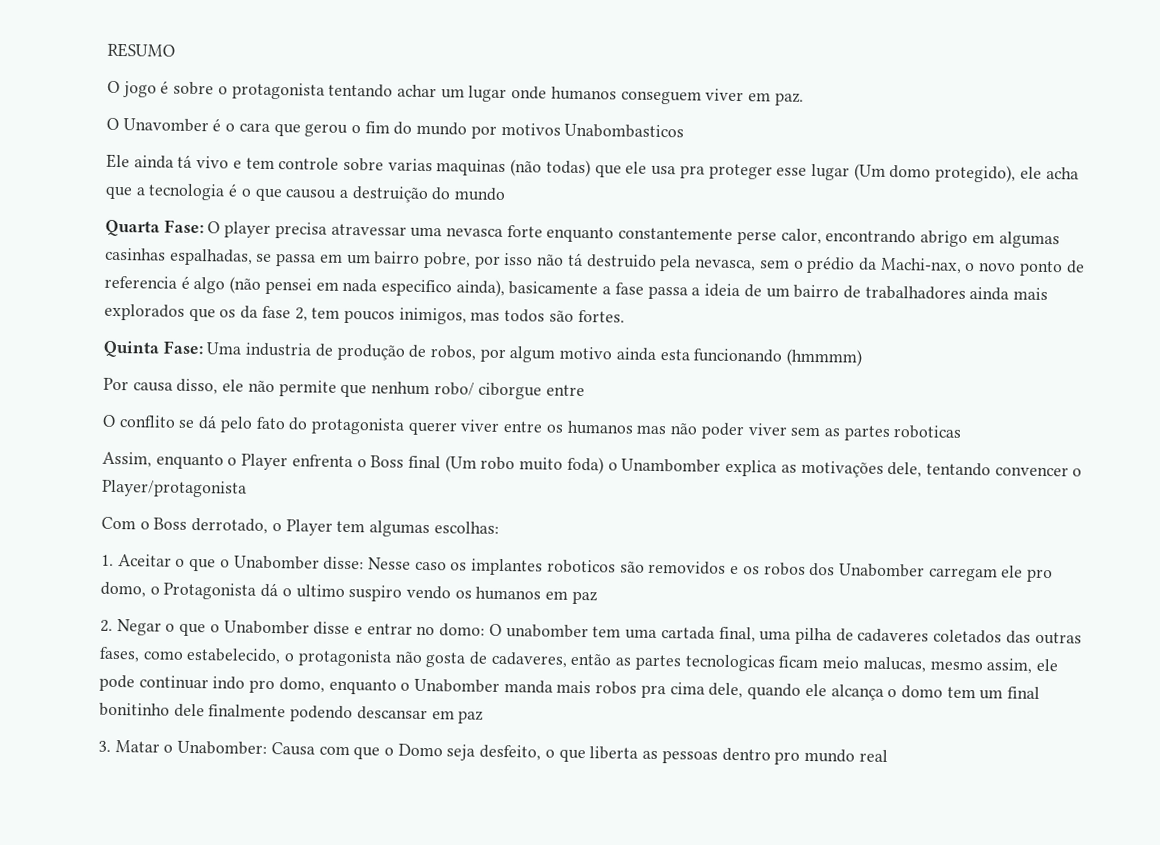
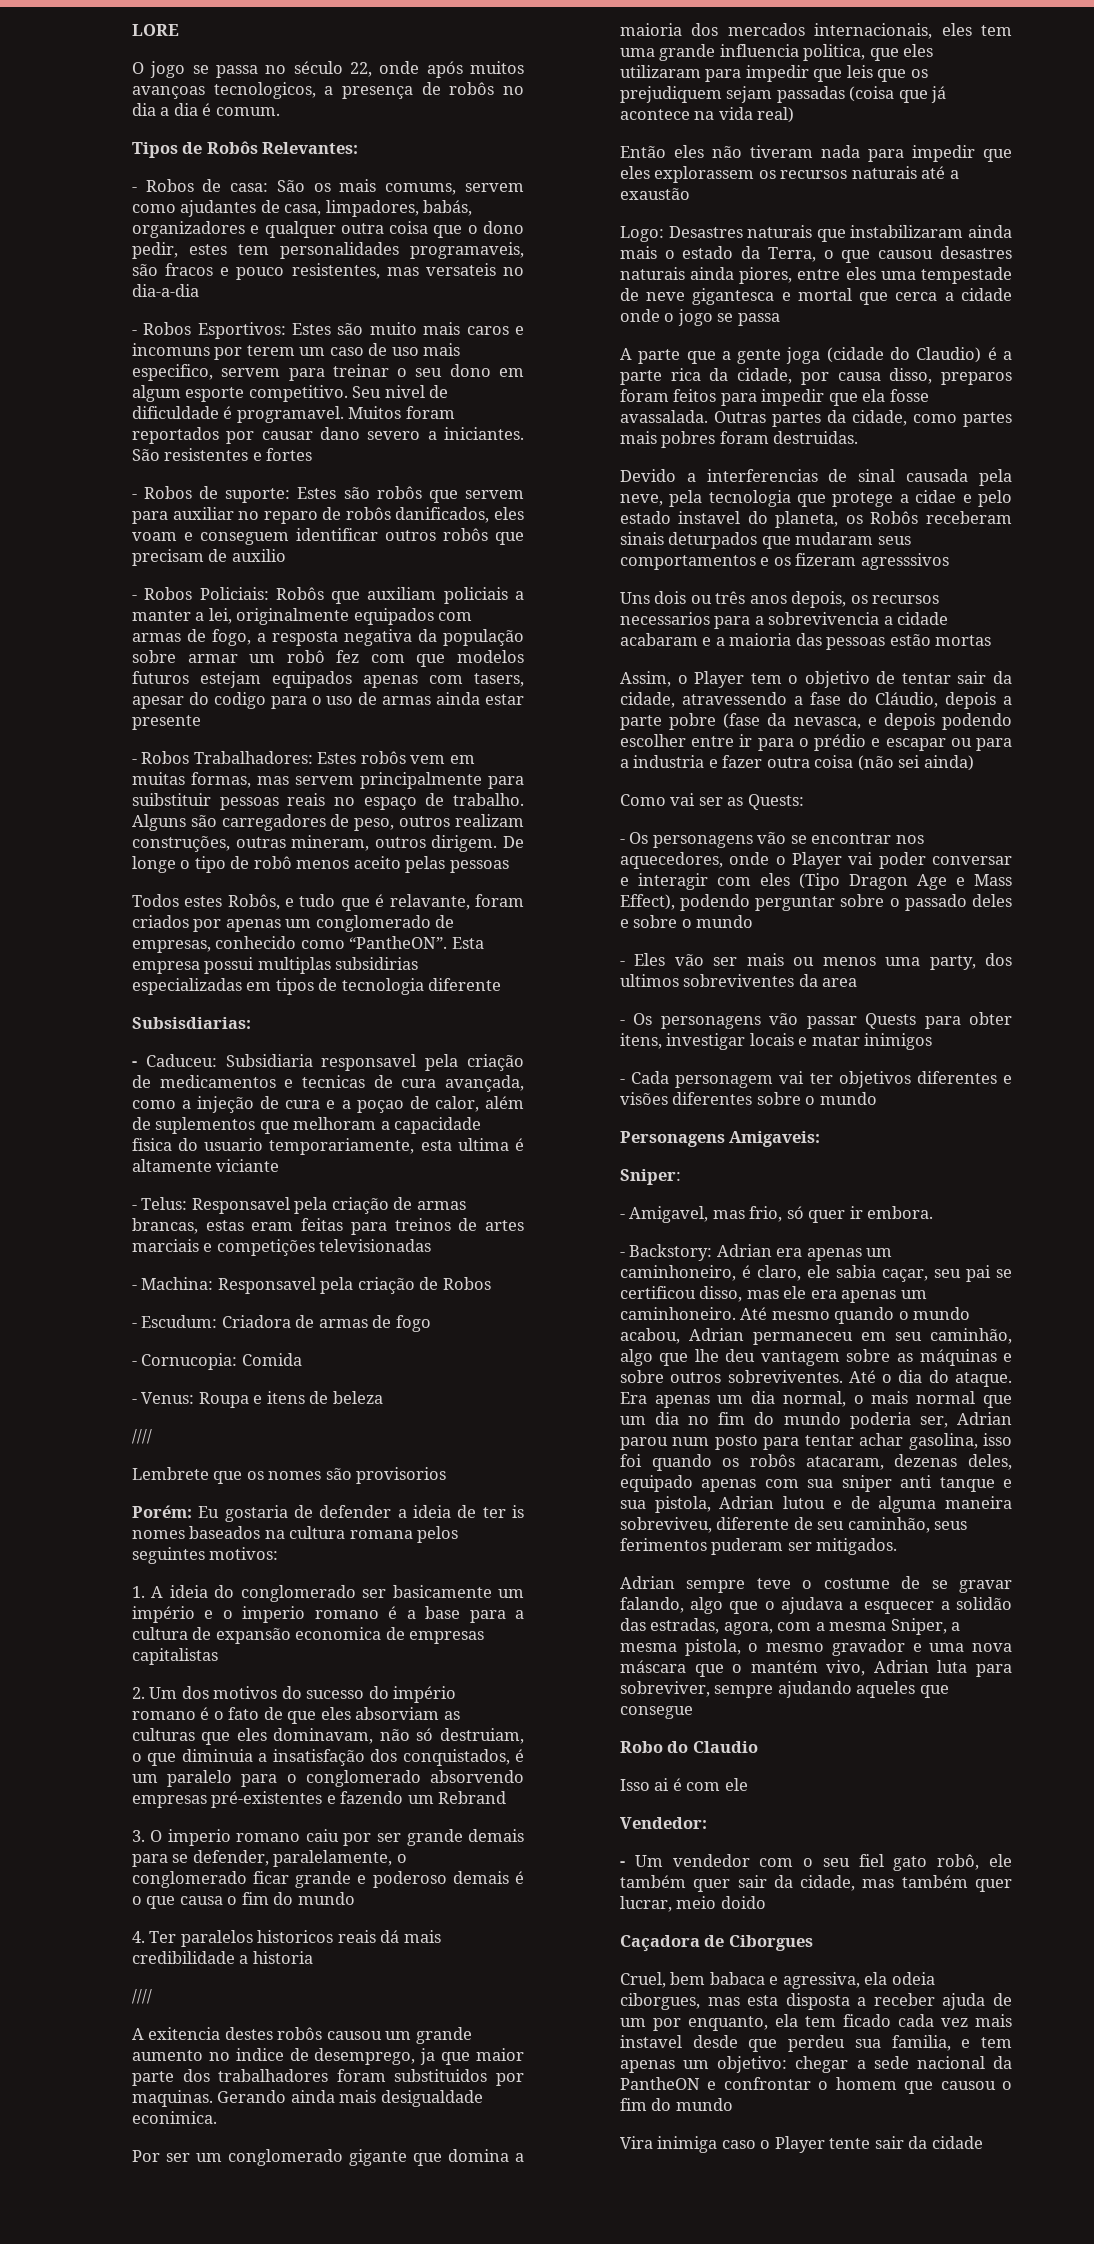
[106,42,175,58] RESUMO -> [131,24,179,36] LORE
[160,80,804,106] [105,117,685,139] [105,153,1079,183] [104,183,507,204] [104,219,1060,249] [104,247,1085,277] [103,275,1049,301] [103,303,625,325] [102,340,863,367] [102,377,586,400] [101,414,962,442] [101,451,1083,478] [101,479,247,498] [100,516,499,538] [100,554,1054,583] [99,581,598,605] [99,619,1082,645] [98,646,1058,674] [98,674,1041,701] [98,702,485,724] [97,740,888,765] é sobre o protagonista tentando achar um lugar onde humanos conseguem viver em paz. // O Unavomber é o cara que gerou o fim do mundo por motivos Unabombasticos // Ele ainda tá vivo e tem controle sobre varias maquinas (não todas) que ele usa pra proteger esse lugar (Um domo protegido), ele acha que a tecnologia é o que causou a destruição do mundo // Quarta Fase: O player precisa atravessar uma nevasca forte enquanto constantemente perse calor, encontrando abrigo em algumas casinhas espalhadas, se passa em um bairro pobre, por isso não tá destruido pela nevasca, sem o prédio da Machi-nax, o novo ponto de referencia é algo (não pensei em nada especifico ainda), basicamente a fase passa a ideia de um bairro de trabalhadores ainda mais explorados que os da fase 2, tem poucos inimigos, mas todos são fortes. // Quinta Fase: Uma industria de produção de robos, por algum motivo ainda esta funcionando (hmmmm) // Por causa disso, ele não permite que nenhum robo/ ciborgue entre // O conflito se dá pelo fato do protagonista querer viver entre os humanos mas não poder viver sem as partes roboticas // Assim, enquanto o Player enfrenta o Boss final (Um robo muito foda) o Unambomber explica as motivações dele, tentando convencer o Player/protagonista // Com o Boss derrotado, o Player tem algumas escolhas: // 1. Aceitar o que o Unabomber disse: Nesse caso os implantes roboticos são removidos e os robos dos Unabomber carregam ele pro domo, o Protagonista dá o ultimo suspiro vendo os humanos em paz // 2. Negar o que o Unabomber disse e entrar no domo: O unabomber tem uma cartada final, uma pilha de cadaveres coletados das outras fases, como estabelecido, o protagonista não gosta de cadaveres, então as partes tecnologicas ficam meio malucas, mesmo assim, ele pode continuar indo pro domo, enquanto o Unabomber manda mais robos pra cima dele, quando ele alcança o domo tem um final bonitinho dele finalmente podendo descansar em paz // 3. Matar o Unabomber: Causa com que o Domo seja desfeito, o que liberta as pessoas dentro pro mundo real -> [192,61,524,78] [131,82,524,99] [131,103,280,116] [131,141,359,158] [131,179,524,195] [131,200,473,217] [131,221,524,238] [131,242,524,259] [131,263,524,280] [131,284,199,297] [131,322,525,339] [131,343,461,360] [131,364,524,381] [131,385,449,402] [131,406,455,423] [131,427,524,444] [131,448,313,461] [131,486,525,503] [131,507,524,524] [131,528,524,545] [131,549,286,566] [131,587,524,604] [131,608,473,625] [131,629,524,646] [131,650,524,667] [131,671,524,688] [131,692,524,709] [131,715,201,730] [131,751,475,764] [131,772,524,789] [131,793,524,810] [131,814,524,831] [131,835,524,852] [131,856,509,873] [131,894,524,911] [131,915,455,932] [131,936,484,953] [131,957,419,974] [131,978,502,995] [131,1017,251,1029] [131,1054,524,1071] [131,1075,524,1092] [131,1096,524,1113] [131,1117,482,1134] [131,1138,524,1155] [131,1159,280,1172] [131,1197,466,1214] [131,1218,524,1235] [131,1239,432,1256] [131,1277,491,1294] [131,1315,431,1332] [131,1353,302,1370] [131,1391,383,1408] [131,1429,152,1444] [131,1467,447,1484] [131,1505,524,1522] [131,1526,459,1543] [131,1547,279,1564] [131,1585,524,1602] [131,1606,524,1623] [131,1627,485,1644] [131,1648,218,1665] [131,1686,457,1703] [131,1707,460,1724] [131,1728,524,1745] [131,1749,524,1766] [131,1770,524,1787] [131,1791,507,1808] [131,1829,525,1846] [131,1850,407,1867] [131,1871,524,1888] [131,1892,355,1909] [131,1930,441,1947] [131,1951,313,1964] [131,1989,152,2004] [131,2027,472,2044] [131,2048,524,2065] [131,2069,524,2086] [131,2090,483,2107] [131,2111,217,2124] [131,2149,524,2166] [619,23,1012,39] [619,44,934,61] [619,65,928,82] [619,86,947,103] [619,107,795,123] [619,145,1012,162] [619,166,959,183] [619,188,690,200] [619,225,1012,242] [619,246,1013,263] [619,267,1012,284] [619,288,1013,305] [619,309,780,326] [619,347,1012,364] [619,368,1012,385] [619,389,929,406] [619,410,1012,427] [619,431,859,448] [619,469,1012,486] [619,490,1013,507] [619,511,1012,528] [619,532,911,549] [619,553,949,570] [619,591,940,608] [619,612,949,629] [619,633,992,650] [619,671,1012,688] [619,692,1012,709] [619,713,1012,730] [619,734,1012,751] [619,755,974,771] [619,793,804,810] [619,832,924,848] [619,852,1012,869] [619,873,1013,890] [619,894,1012,911] [619,915,754,928] [619,953,1012,970] [619,974,858,987] [619,1012,1012,1029] [619,1033,933,1050] [619,1071,1012,1088] [619,1092,877,1105] [619,1131,821,1147] [619,1169,681,1185] [619,1206,934,1223] [619,1244,893,1261] [619,1265,1013,1282] [619,1286,927,1303] [619,1307,971,1324] [619,1328,1012,1345] [619,1349,1013,1366] [619,1370,1012,1387] [619,1391,1013,1408] [619,1412,1013,1429] [619,1433,1012,1450] [619,1454,1012,1471] [619,1475,1013,1492] [619,1496,1012,1513] [619,1517,968,1533] [619,1538,898,1555] [619,1576,1012,1593] [619,1597,1013,1614] [619,1618,961,1635] [619,1639,1012,1656] [619,1660,1012,1677] [619,1681,949,1698] [619,1706,693,1719] [619,1741,758,1753] [619,1778,748,1791] [619,1817,707,1829] [619,1854,1012,1871] [619,1875,1012,1892] [619,1896,766,1912] [619,1935,813,1952] [619,1972,935,1989] [619,1993,1012,2010] [619,2014,1013,2031] [619,2035,1012,2052] [619,2056,1012,2073] [619,2077,1013,2094] [619,2098,733,2111] [619,2136,983,2153] se passa no século 22, onde após muitos avançoas tecnologicos, a presença de robôs no dia a dia é comum. // Tipos de Robôs Relevantes: // - Robos de casa: São os mais comums, servem como ajudantes de casa, limpadores, babás, organizadores e qualquer outra coisa que o dono pedir, estes tem personalidades programaveis, são fracos e pouco resistentes, mas versateis no dia-a-dia // - Robos Esportivos: Estes são muito mais caros e incomuns por terem um caso de uso mais especifico, servem para treinar o seu dono em algum esporte competitivo. Seu nivel de dificuldade é programavel. Muitos foram reportados por causar dano severo a iniciantes. São resistentes e fortes // - Robos de suporte: Estes são robôs que servem para auxiliar no reparo de robôs danificados, eles voam e conseguem identificar outros robôs que precisam de auxilio // - Robos Policiais: Robôs que auxiliam policiais a manter a lei, originalmente equipados com armas de fogo, a resposta negativa da população sobre armar um robô fez com que modelos futuros estejam equipados apenas com tasers, apesar do codigo para o uso de armas ainda estar presente // - Robos Trabalhadores: Estes robôs vem em muitas formas, mas servem principalmente para suibstituir pessoas reais no espaço de trabalho. Alguns são carregadores de peso, outros realizam construções, outras mineram, outros dirigem. De longe o tipo de robô menos aceito pelas pessoas // Todos estes Robôs, e tudo que é relavante, foram criados por apenas um conglomerado de empresas, conhecido como “PantheON”. Esta empresa possui multiplas subsidirias especializadas em tipos de tecnologia diferente // Subsisdiarias: // - Caduceu: Subsidiaria responsavel pela criação de medicamentos e tecnicas de cura avançada, como a injeção de cura e a poçao de calor, além de suplementos que melhoram a capacidade fisica do usuario temporariamente, esta ultima é altamente viciante // - Telus: Responsavel pela criação de armas brancas, estas eram feitas para treinos de artes marciais e competições televisionadas // - Machina: Responsavel pela criação de Robos // - Escudum: Criadora de armas de fogo // - Cornucopia: Comida // - Venus: Roupa e itens de beleza // //// // Lembrete que os nomes são provisorios // Porém: Eu gostaria de defender a ideia de ter is nomes baseados na cultura romana pelos seguintes motivos: // 1. A ideia do conglomerado ser basicamente um império e o imperio romano é a base para a cultura de expansão economica de empresas capitalistas // 2. Um dos motivos do sucesso do império romano é o fato de que eles absorviam as culturas que eles dominavam, não só destruiam, o que diminuia a insatisfação dos conquistados, é um paralelo para o conglomerado absorvendo empresas pré-existentes e fazendo um Rebrand // 3. O imperio romano caiu por ser grande demais para se defender, paralelamente, o conglomerado ficar grande e poderoso demais é o que causa o fim do mundo // 4. Ter paralelos historicos reais dá mais credibilidade a historia // //// // A exitencia destes robôs causou um grande aumento no indice de desemprego, ja que maior parte dos trabalhadores foram substituidos por maquinas. Gerando ainda mais desigualdade econimica. // Por ser um conglomerado gigante que domina a maioria dos mercados internacionais, eles tem uma grande influencia politica, que eles utilizaram para impedir que leis que os prejudiquem sejam passadas (coisa que já acontece na vida real) // Então eles não tiveram nada para impedir que eles explorassem os recursos naturais até a exaustão // Logo: Desastres naturais que instabilizaram ainda mais o estado da Terra, o que causou desastres naturais ainda piores, entre eles uma tempestade de neve gigantesca e mortal que cerca a cidade onde o jogo se passa // A parte que a gente joga (cidade do Claudio) é a parte rica da cidade, por causa disso, preparos foram feitos para impedir que ela fosse avassalada. Outras partes da cidade, como partes mais pobres foram destruidas. // Devido a interferencias de sinal causada pela neve, pela tecnologia que protege a cidae e pelo estado instavel do planeta, os Robôs receberam sinais deturpados que mudaram seus comportamentos e os fizeram agresssivos // Uns dois ou três anos depois, os recursos necessarios para a sobrevivencia a cidade acabaram e a maioria das pessoas estão mortas // Assim, o Player tem o objetivo de tentar sair da cidade, atravessendo a fase do Cláudio, depois a parte pobre (fase da nevasca, e depois podendo escolher entre ir para o prédio e escapar ou para a industria e fazer outra coisa (não sei ainda) // Como vai ser as Quests: // - Os personagens vão se encontrar nos aquecedores, onde o Player vai poder conversar e interagir com eles (Tipo Dragon Age e Mass Effect), podendo perguntar sobre o passado deles e sobre o mundo // - Eles vão ser mais ou menos uma party, dos ultimos sobreviventes da area // - Os personagens vão passar Quests para obter itens, investigar locais e matar inimigos // - Cada personagem vai ter objetivos diferentes e visões diferentes sobre o mundo // Personagens Amigaveis: // Sniper: // - Amigavel, mas frio, só quer ir embora. // - Backstory: Adrian era apenas um caminhoneiro, é claro, ele sabia caçar, seu pai se certificou disso, mas ele era apenas um caminhoneiro. Até mesmo quando o mundo acabou, Adrian permaneceu em seu caminhão, algo que lhe deu vantagem sobre as máquinas e sobre outros sobreviventes. Até o dia do ataque. Era apenas um dia normal, o mais normal que um dia no fim do mundo poderia ser, Adrian parou num posto para tentar achar gasolina, isso foi quando os robôs atacaram, dezenas deles, equipado apenas com sua sniper anti tanque e sua pistola, Adrian lutou e de alguma maneira sobreviveu, diferente de seu caminhão, seus ferimentos puderam ser mitigados. // Adrian sempre teve o costume de se gravar falando, algo que o ajudava a esquecer a solidão das estradas, agora, com a mesma Sniper, a mesma pistola, o mesmo gravador e uma nova máscara que o mantém vivo, Adrian luta para sobreviver, sempre ajudando aqueles que consegue // Robo do Claudio // Isso ai é com ele // Vendedor: // - Um vendedor com o seu fiel gato robô, ele também quer sair da cidade, mas também quer lucrar, meio doido // Caçadora de Ciborgues // Cruel, bem babaca e agressiva, ela odeia ciborgues, mas esta disposta a receber ajuda de um por enquanto, ela tem ficado cada vez mais instavel desde que perdeu sua familia, e tem apenas um objetivo: chegar a sede nacional da PantheON e confrontar o homem que causou o fim do mundo // Vira inimiga caso o Player tente sair da cidade

